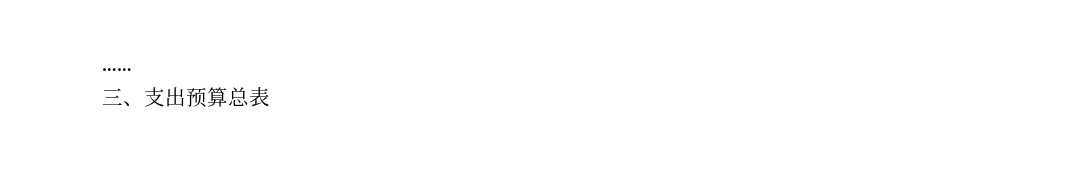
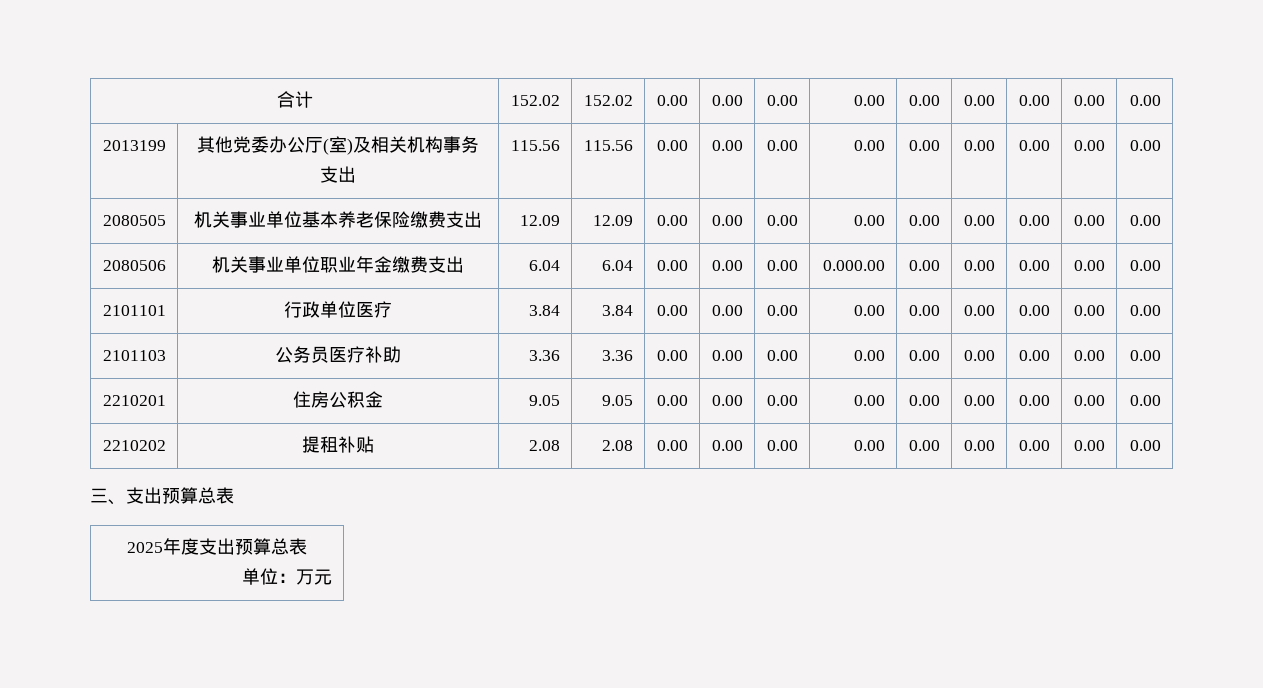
[102,68,132,71] [102,87,270,108] …… // 三、支出预算总表 -> [276,91,313,108] [511,95,561,106] [584,95,634,106] [657,95,689,106] [712,95,744,106] [767,95,799,106] [854,95,886,106] [909,95,941,106] [964,95,996,106] [1019,95,1051,106] [1074,95,1106,106] [1130,95,1162,106] [102,140,166,151] [197,136,479,155] [320,166,356,183] [511,140,561,151] [584,140,634,151] [657,140,689,151] [712,140,744,151] [767,140,799,151] [854,140,886,151] [909,140,941,151] [964,140,996,151] [1019,140,1051,151] [1074,140,1106,151] [1130,140,1162,151] [102,215,166,226] [194,211,482,228] [520,215,561,226] [593,215,634,226] [657,215,689,226] [712,215,744,226] [767,215,799,226] [854,215,886,226] [909,215,941,226] [964,215,996,226] [1019,215,1051,226] [1074,215,1106,226] [1130,215,1162,226] [102,260,166,271] [212,256,464,273] [529,260,561,271] [602,260,634,271] [657,260,689,271] [712,260,744,271] [767,260,799,271] [823,260,886,271] [909,260,941,271] [964,260,996,271] [1019,260,1051,271] [1074,260,1106,271] [1130,260,1162,271] [102,305,166,316] [284,301,392,318] [529,305,561,316] [602,305,634,316] [657,305,689,316] [712,305,744,316] [767,305,799,316] [854,305,886,316] [909,305,941,316] [964,305,996,316] [1019,305,1051,316] [1074,305,1106,316] [1130,305,1162,316] [102,350,166,361] [275,346,401,363] [529,350,561,361] [602,350,634,361] [657,350,689,361] [712,350,744,361] [767,350,799,361] [854,350,886,361] [909,350,941,361] [964,350,996,361] [1019,350,1051,361] [1074,350,1106,361] [1130,350,1162,361] [102,395,166,406] [293,391,383,408] [529,395,561,406] [602,395,634,406] [657,395,689,406] [712,395,744,406] [767,395,799,406] [854,395,886,406] [909,395,941,406] [964,395,996,406] [1019,395,1051,406] [1074,395,1106,406] [1130,395,1162,406] [102,440,166,451] [302,436,374,453] [529,440,561,451] [602,440,634,451] [657,440,689,451] [712,440,744,451] [767,440,799,451] [854,440,886,451] [909,440,941,451] [964,440,996,451] [1019,440,1051,451] [1074,440,1106,451] [1130,440,1162,451] [90,487,234,505] [127,538,307,555] [242,568,333,585] 合计 | 152.02 | 152.02 | 0.00 | 0.00 | 0.00 | 0.00 | 0.00 | 0.00 | 0.00 | 0.00 | 0.00 // 2013199 | 其他党委办公厅(室)及相关机构事务支出 | 115.56 | 115.56 | 0.00 | 0.00 | 0.00 | 0.00 | 0.00 | 0.00 | 0.00 | 0.00 | 0.00 // 2080505 | 机关事业单位基本养老保险缴费支出 | 12.09 | 12.09 | 0.00 | 0.00 | 0.00 | 0.00 | 0.00 | 0.00 | 0.00 | 0.00 | 0.00 // 2080506 | 机关事业单位职业年金缴费支出 | 6.04 | 6.04 | 0.00 | 0.00 | 0.00 | 0.000.00 | 0.00 | 0.00 | 0.00 | 0.00 | 0.00 // 2101101 | 行政单位医疗 | 3.84 | 3.84 | 0.00 | 0.00 | 0.00 | 0.00 | 0.00 | 0.00 | 0.00 | 0.00 | 0.00 // 2101103 | 公务员医疗补助 | 3.36 | 3.36 | 0.00 | 0.00 | 0.00 | 0.00 | 0.00 | 0.00 | 0.00 | 0.00 | 0.00 // 2210201 | 住房公积金 | 9.05 | 9.05 | 0.00 | 0.00 | 0.00 | 0.00 | 0.00 | 0.00 | 0.00 | 0.00 | 0.00 // 2210202 | 提租补贴 | 2.08 | 2.08 | 0.00 | 0.00 | 0.00 | 0.00 | 0.00 | 0.00 | 0.00 | 0.00 | 0.00 // 三、支出预算总表 // 2025年度支出预算总表 // 单位：万元

